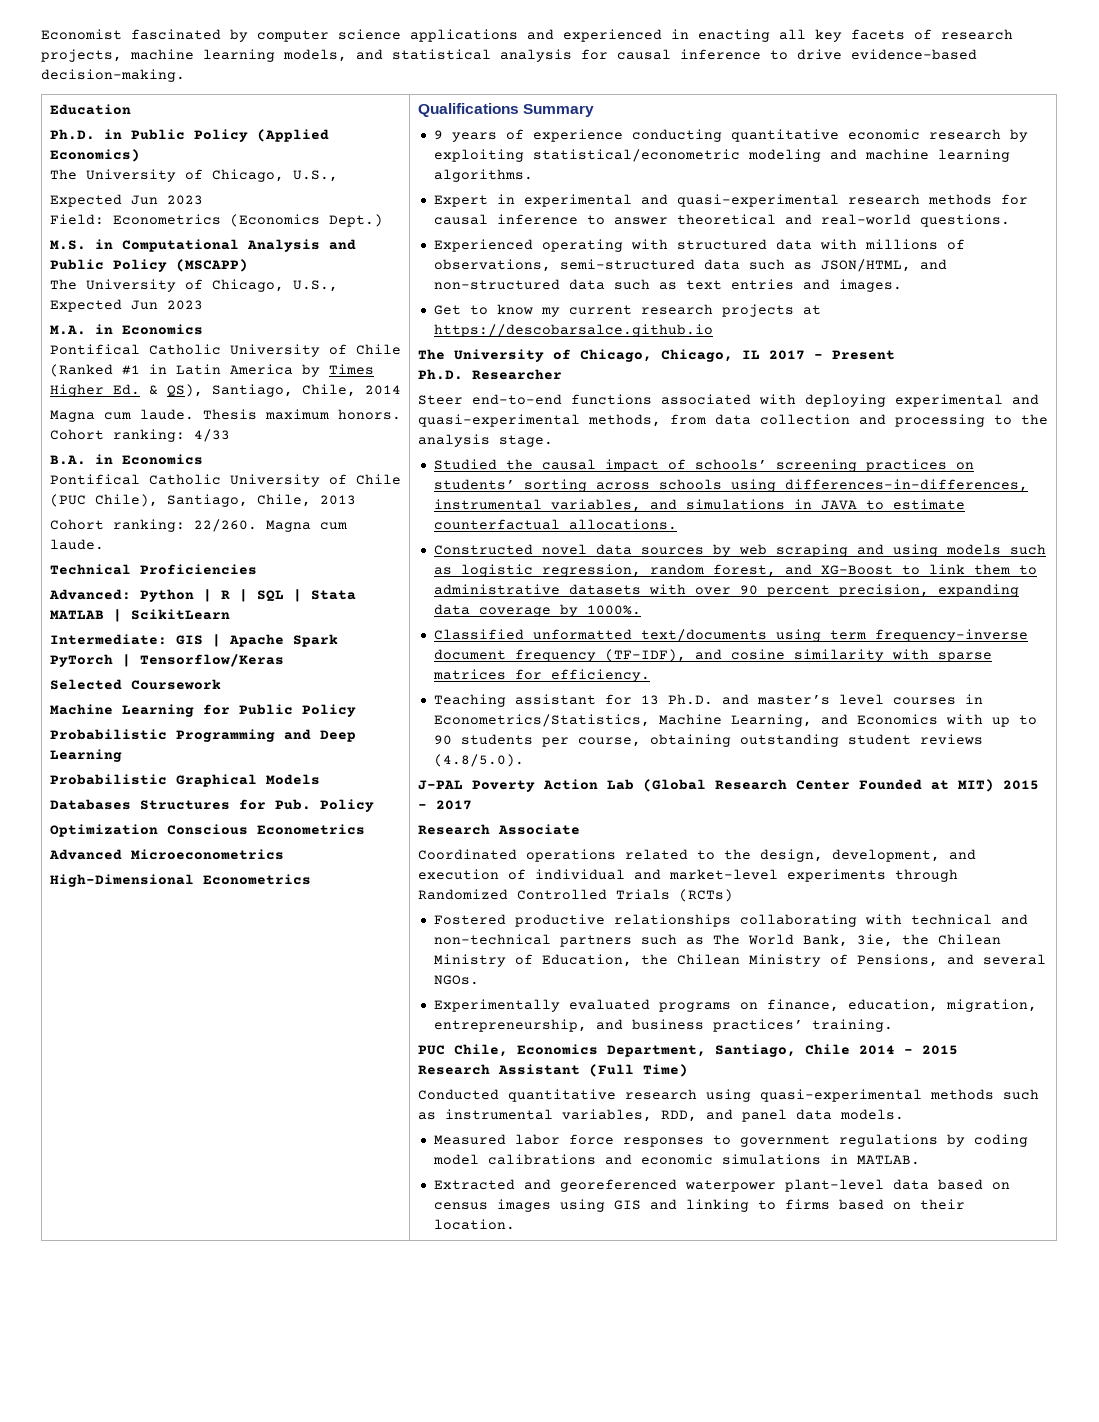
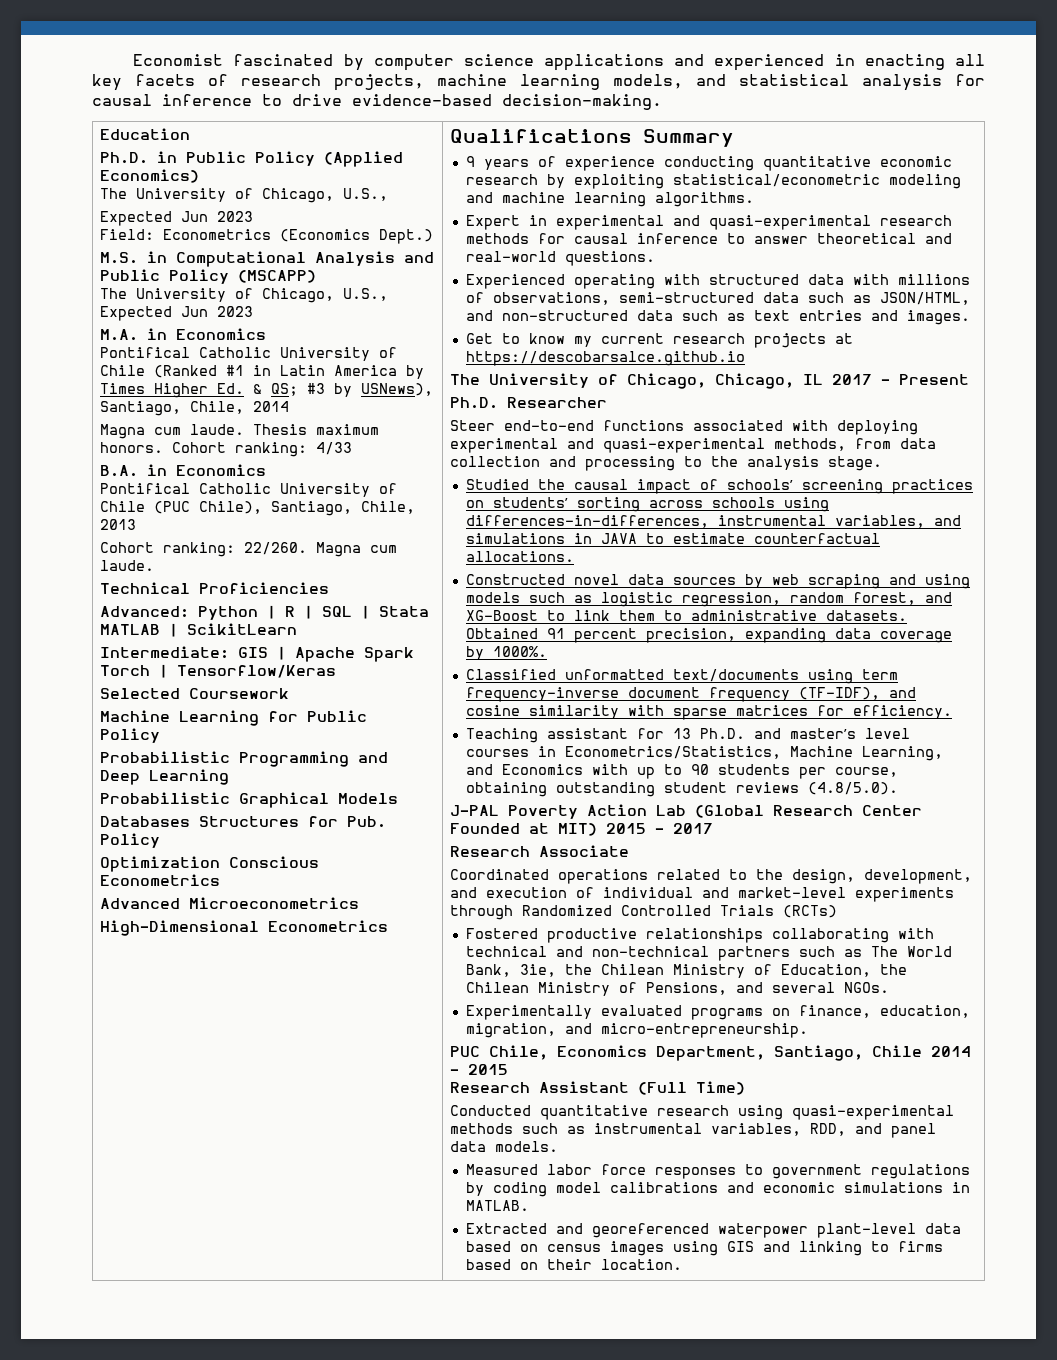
[166,384,203,397] QS), -> [270,383,433,397] QS; #3 by USNews),
[49,654,113,667] PyTorch -> [99,665,150,676] Torch
[568,584,758,595] datasets with over 90 -> [825,610,907,621] [465,628,565,639] datasets. Obtained 91
[433,1019,893,1032] entrepreneurship, and business practices’ training. -> [564,1023,808,1038] and micro-entrepreneurship.

